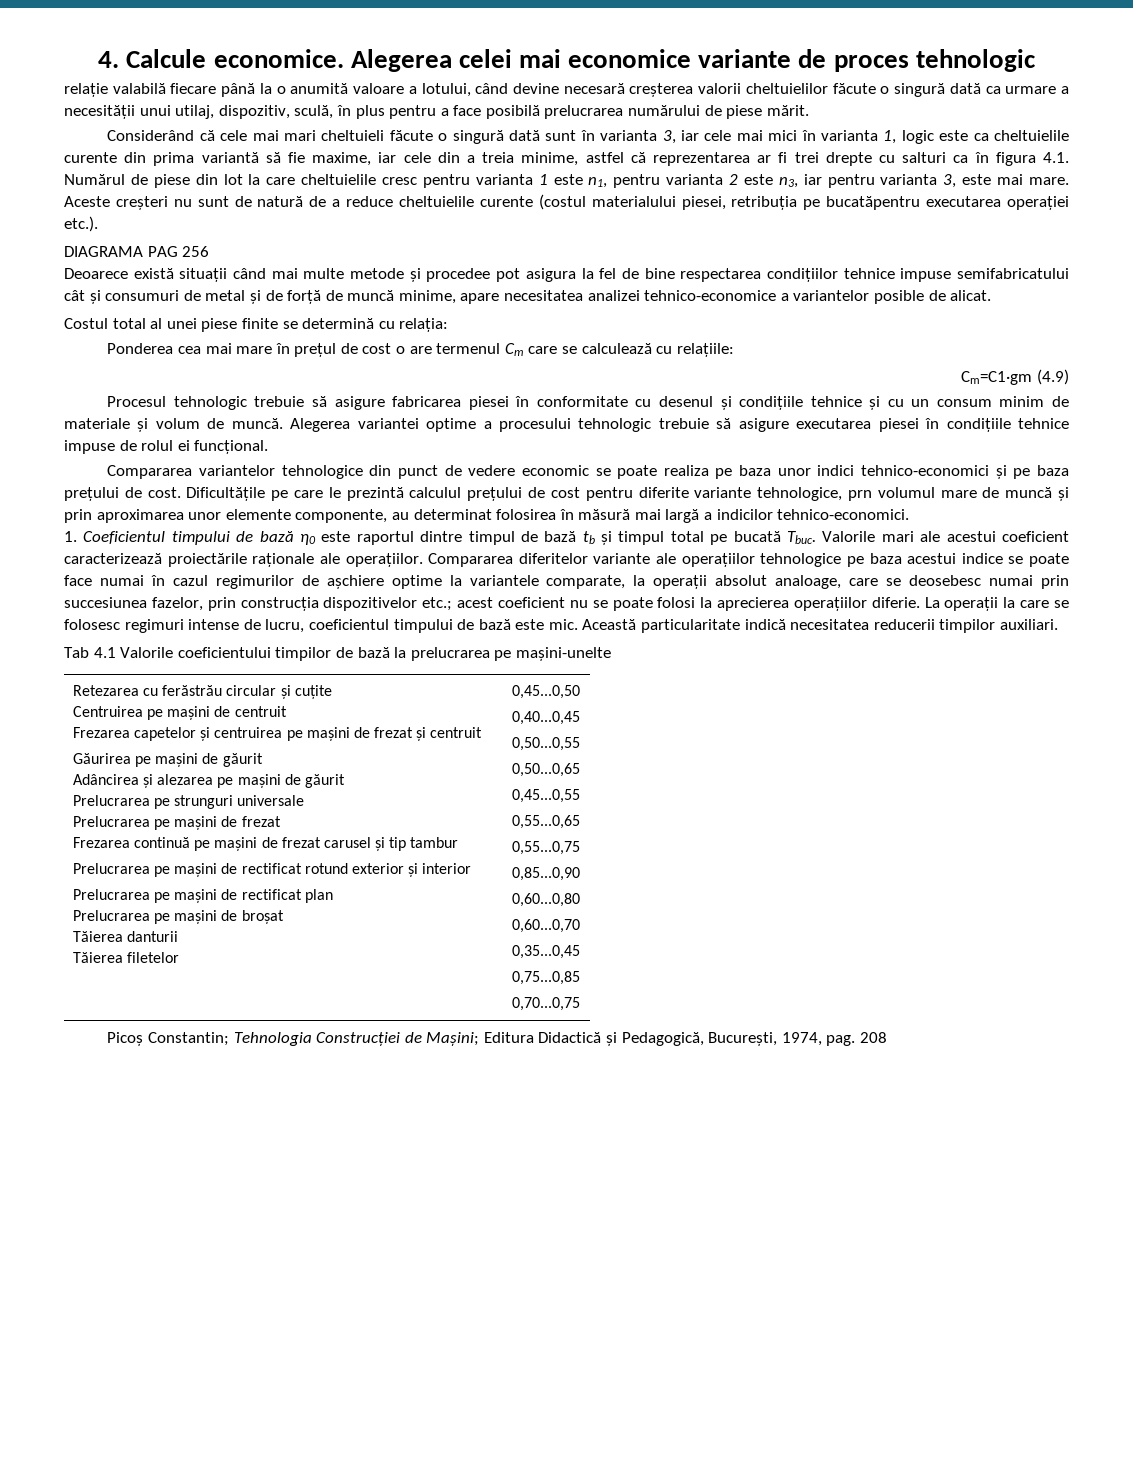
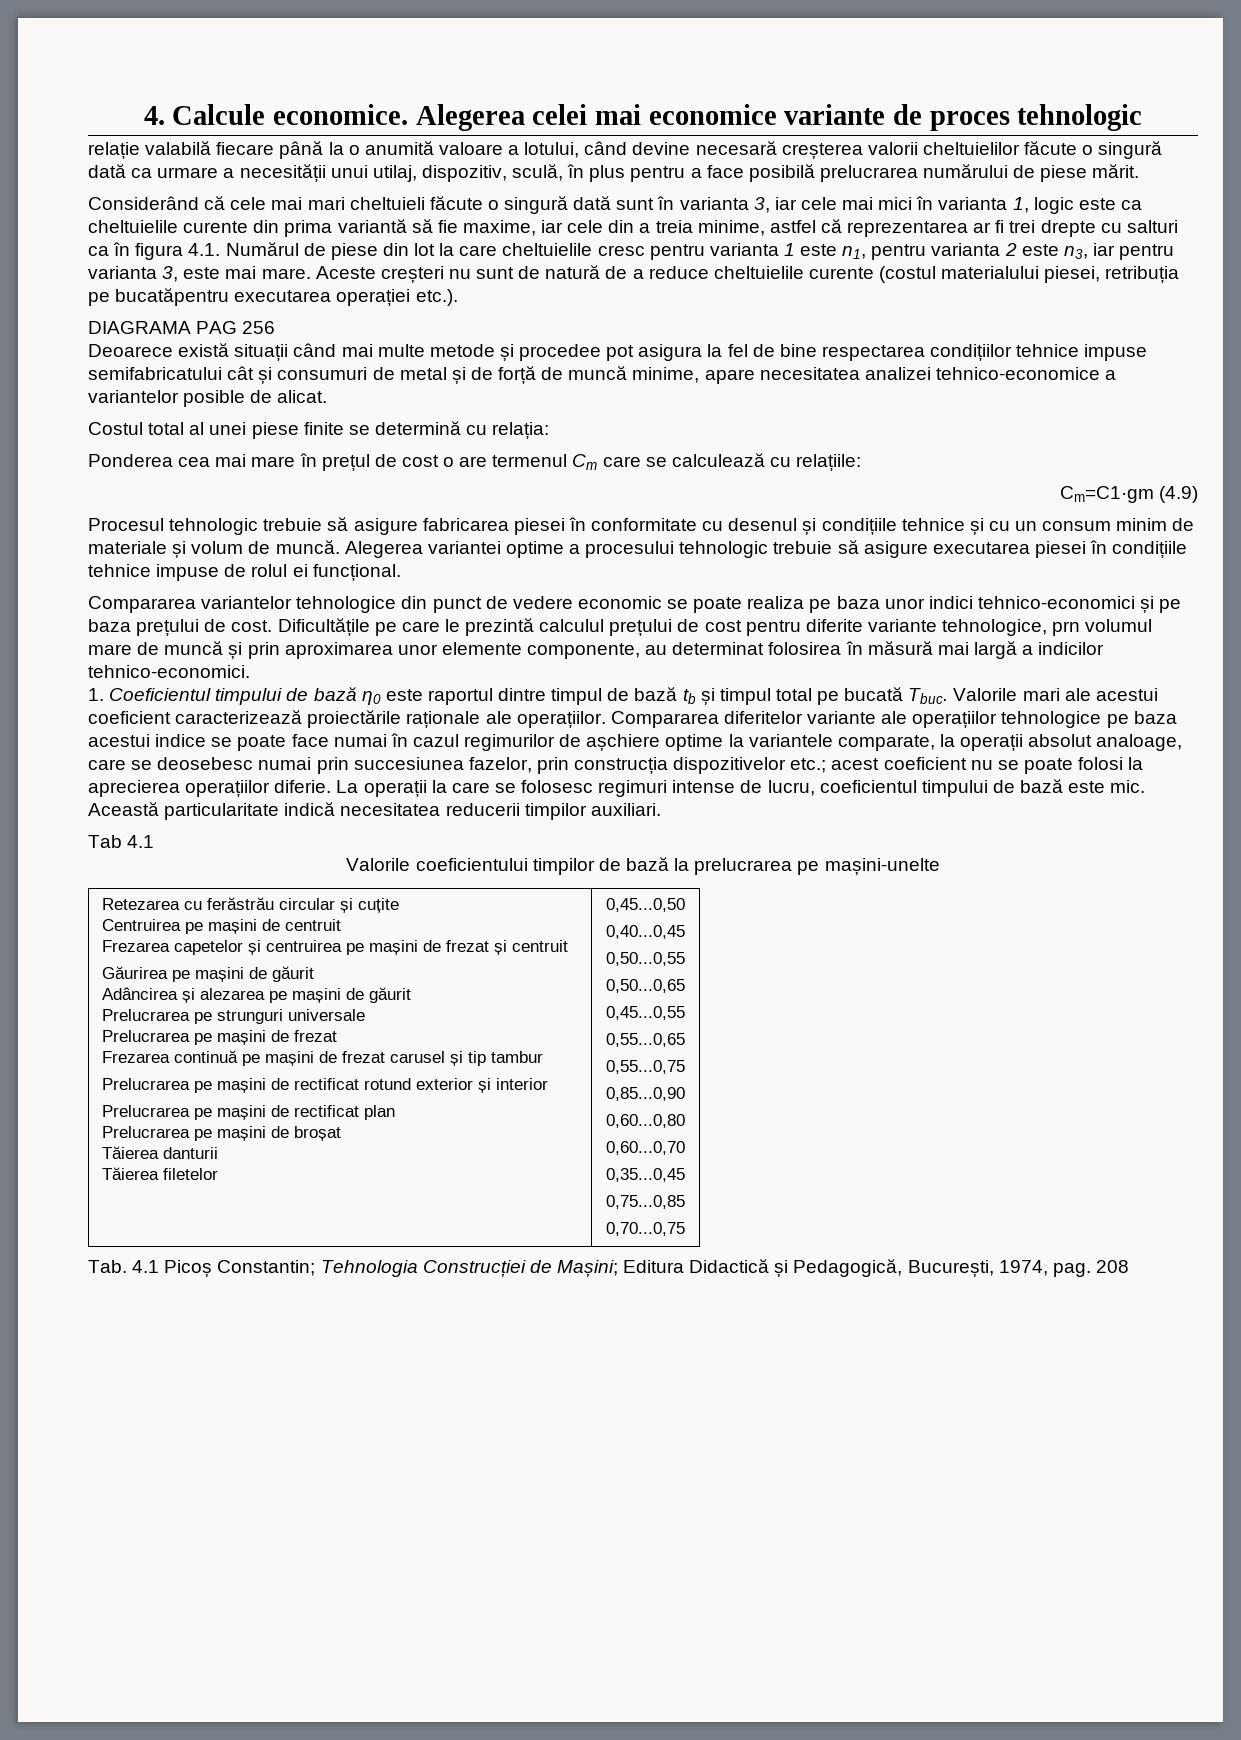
(116, 652) none -> (155, 841) //
(580, 1004) none -> [88,1260,160,1273] Tab. 4.1

